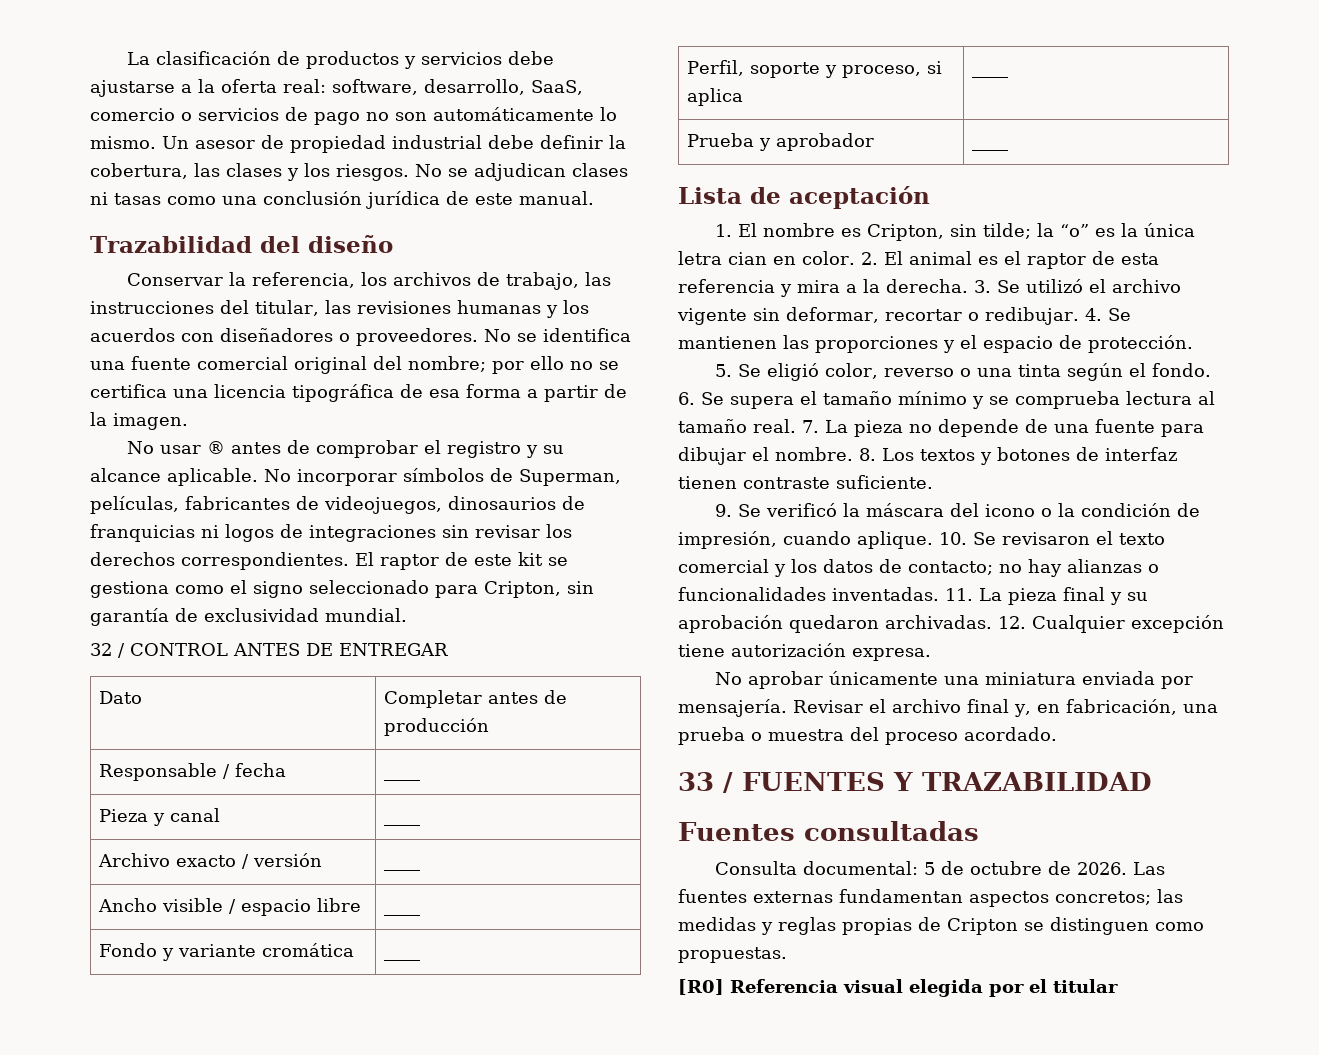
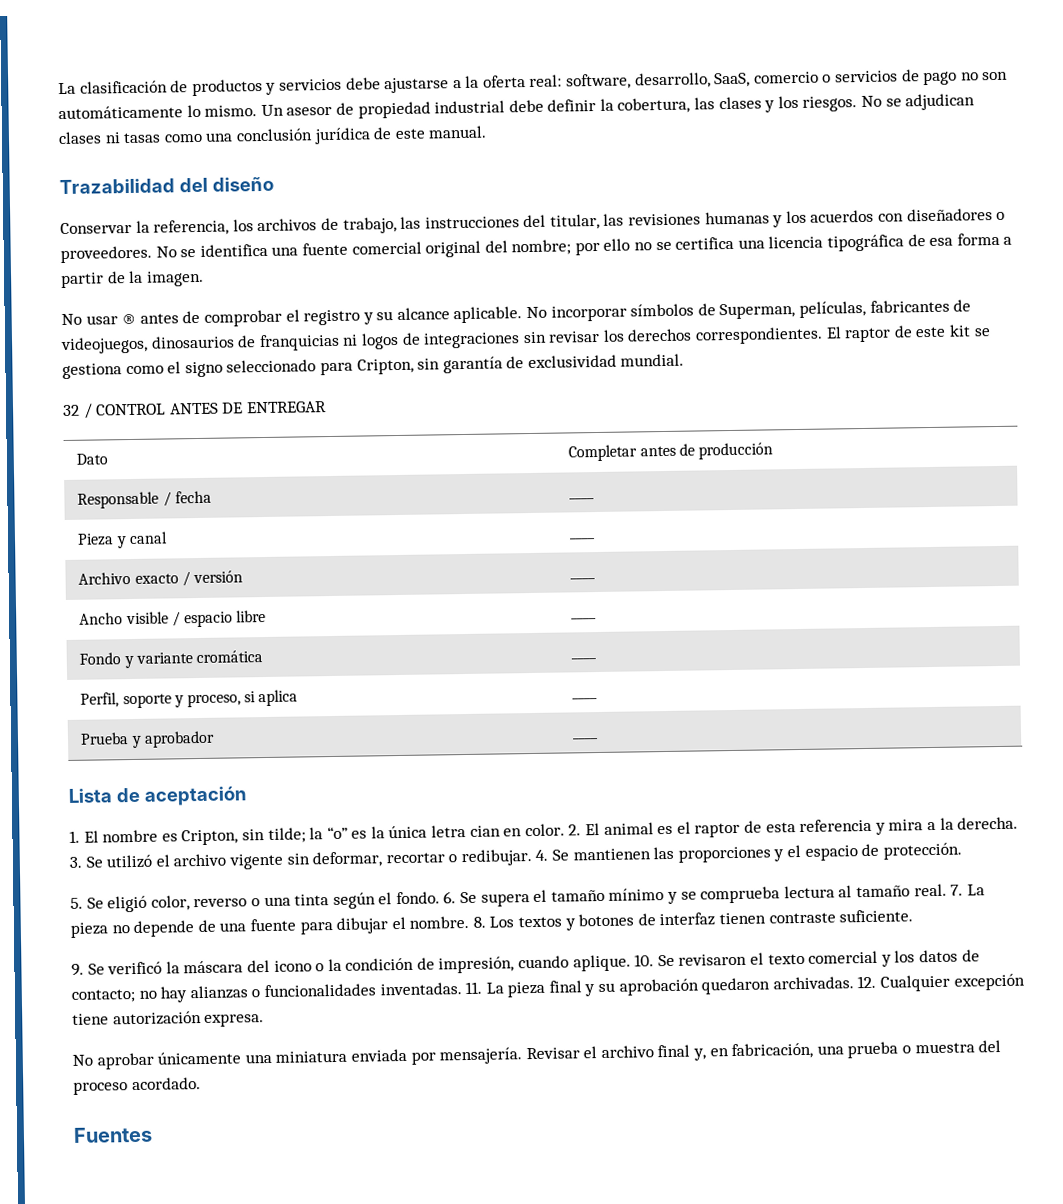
[678,772,1152,793] [678,821,979,841] [715,861,1166,875] [678,889,1183,907] [678,917,1204,935] [678,947,787,963] [678,979,1118,997] 33 / FUENTES Y TRAZABILIDAD // Fuentes consultadas // Consulta documental: 5 de octubre de 2026. Las fuentes externas fundamentan aspectos concretos; las medidas y reglas propias de Cripton se distinguen como propuestas. // [R0] Referencia visual elegida por el titular -> [73,1126,153,1143] Fuentes

